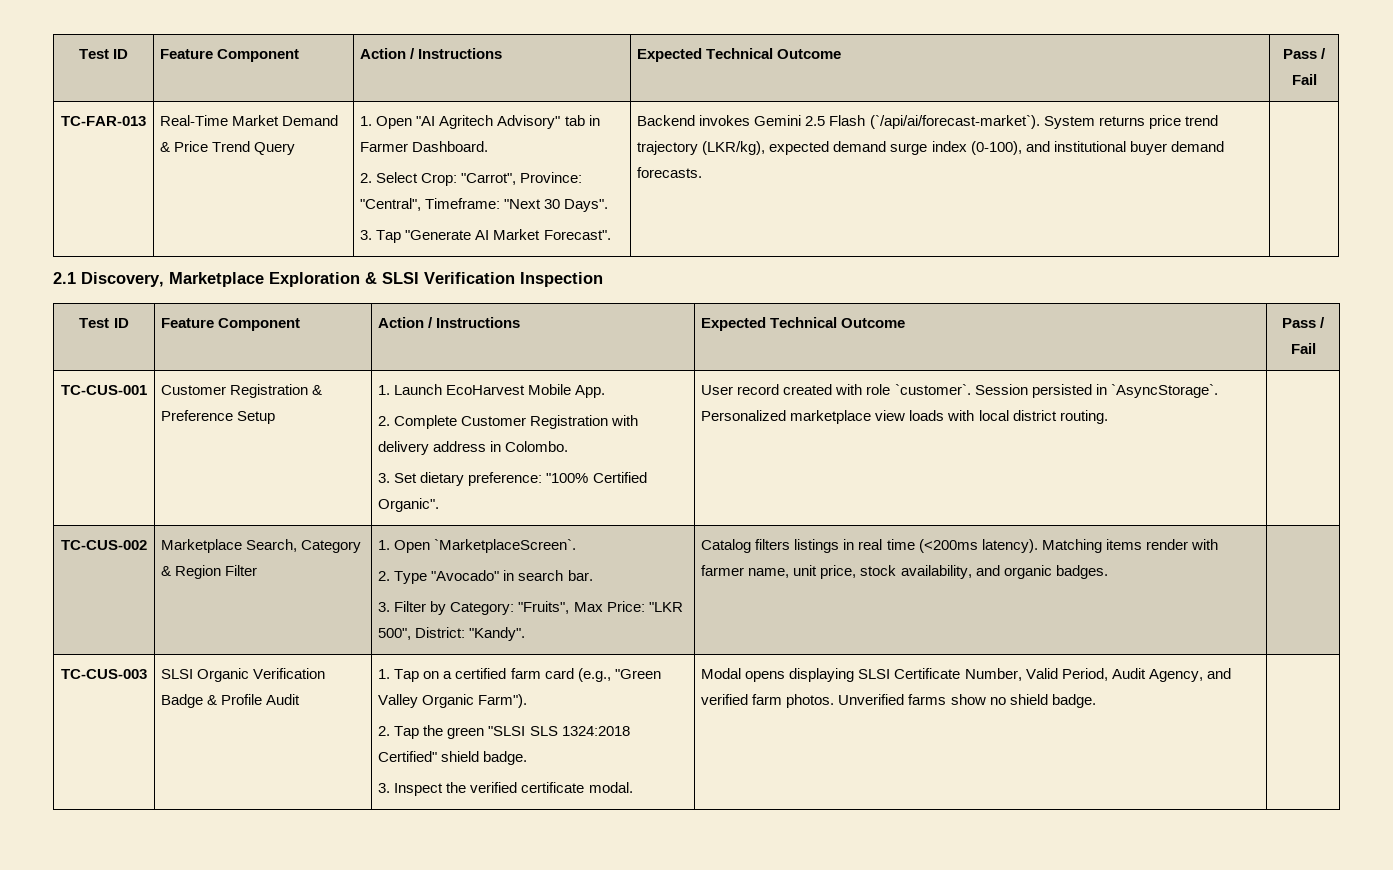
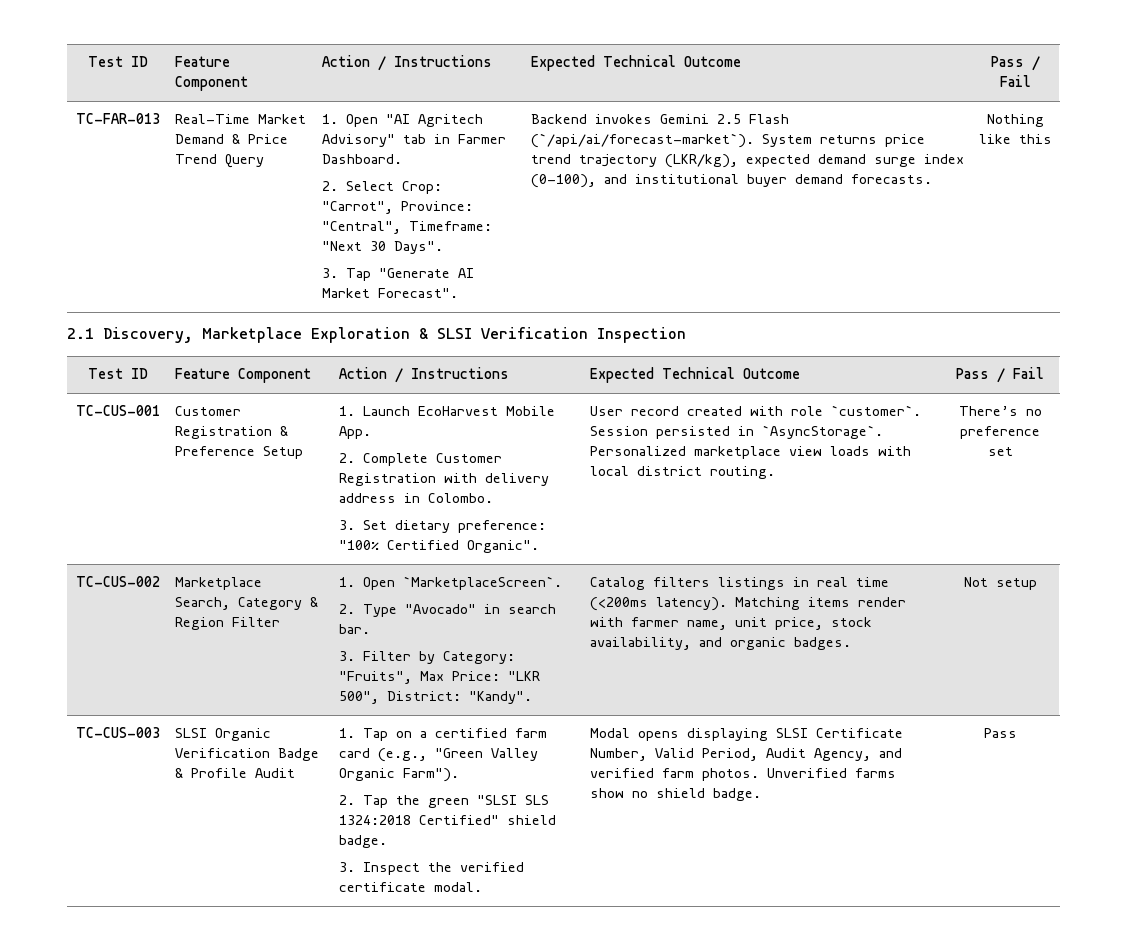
(703, 172) none -> [987,114,1044,127] [979,134,1052,144] Nothing like this
(1108, 417) none -> [958,406,1042,416] [960,426,1040,439] [987,447,1013,456] There’s no preference set
(1108, 572) none -> [963,577,1037,590] Not setup
(1096, 701) none -> [983,728,1017,738] Pass

